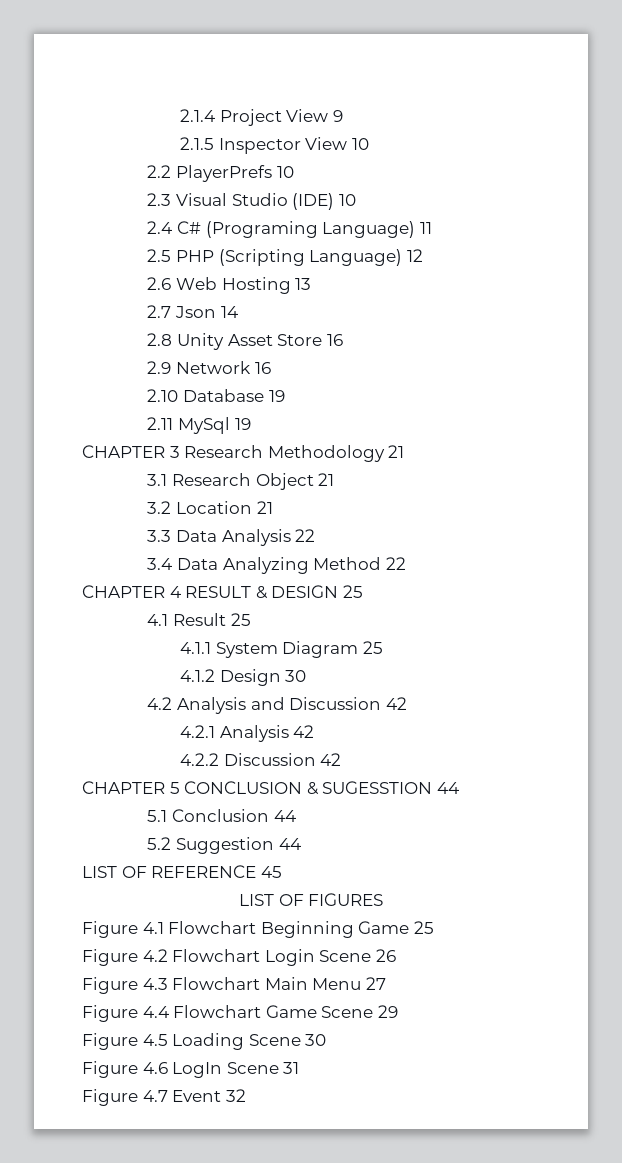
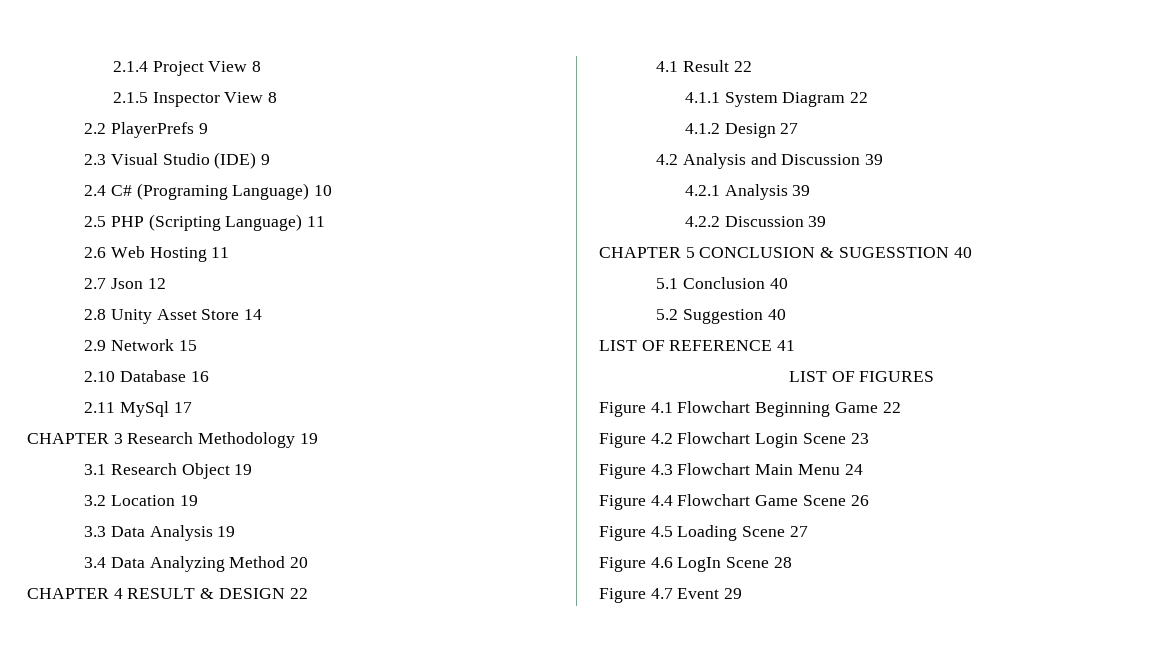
[332,110,343,122] 9 -> [252,61,262,72] 8
[351,138,369,150] 10 -> [268,92,278,103] 8
[276,166,294,178] 10 -> [198,123,208,134] 9
[338,194,356,206] 10 -> [261,154,271,165] 9
[419,222,432,234] 11 -> [314,185,333,196] 10
[406,249,423,262] 12 -> [307,216,326,227] 11
[295,278,312,290] 13 -> [211,247,230,258] 11
[220,306,238,318] 14 -> [147,278,166,289] 12
[326,334,343,346] 16 -> [244,309,263,320] 14
[254,362,271,374] 16 -> [178,340,197,351] 15
[268,390,285,402] 19 -> [190,371,209,382] 16
[234,418,251,430] 19 -> [173,402,192,413] 17
[388,445,405,458] 21 -> [299,433,318,444] 19
[318,473,335,486] 21 -> [234,464,253,475] 19
[256,501,273,514] 21 -> [179,495,198,506] 19
[295,529,316,542] 22 -> [217,526,236,537] 19
[385,557,406,570] 22 -> [290,557,309,568] 20
[342,585,363,598] 25 -> [289,588,308,599] 22
[230,613,251,626] 25 -> [733,61,752,72] 22
[362,641,383,654] 25 -> [850,92,869,103] 22
[285,670,307,682] 30 -> [780,123,799,134] 27
[385,697,407,710] 42 -> [865,154,884,165] 39
[293,725,315,738] 42 -> [792,185,811,196] 39
[320,753,342,766] 42 -> [808,216,827,227] 39
[436,782,459,794] 44 -> [953,247,972,258] 40
[273,810,296,822] 44 -> [769,278,788,289] 40
[278,838,301,850] 44 -> [767,309,786,320] 40
[260,866,282,878] 45 -> [777,340,796,351] 41
[413,921,434,934] 25 -> [882,402,901,413] 22
[375,949,396,962] 26 -> [850,433,869,444] 23
[365,977,386,990] 27 -> [844,464,863,475] 24
[377,1005,398,1018] 29 -> [850,495,869,506] 26
[305,1034,327,1046] 30 -> [789,526,808,537] 27
[283,1062,300,1074] 31 -> [773,557,792,568] 28
[225,1089,246,1102] 32 -> [724,588,743,599] 29

